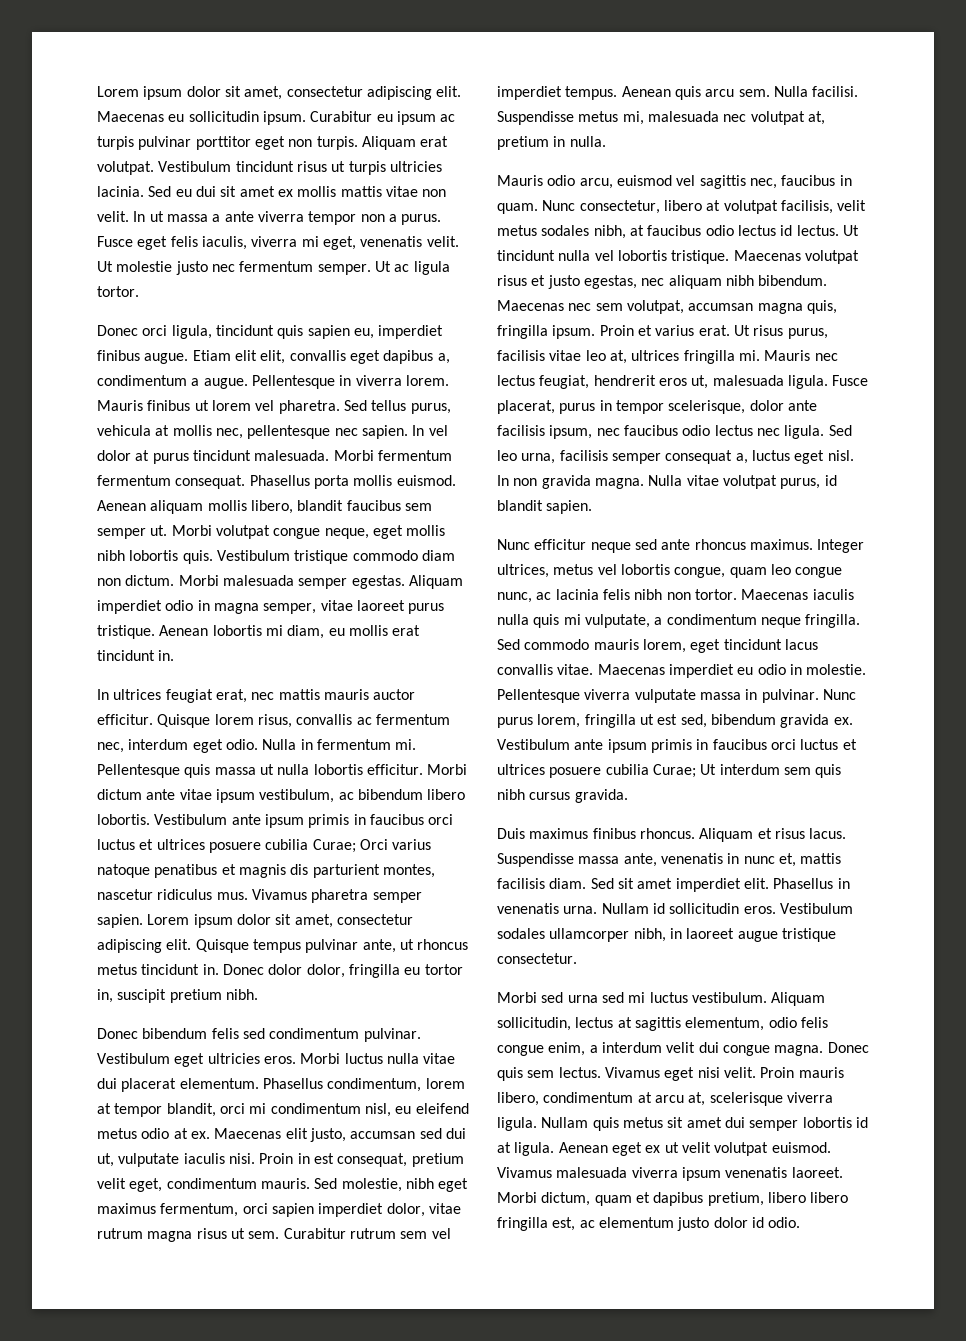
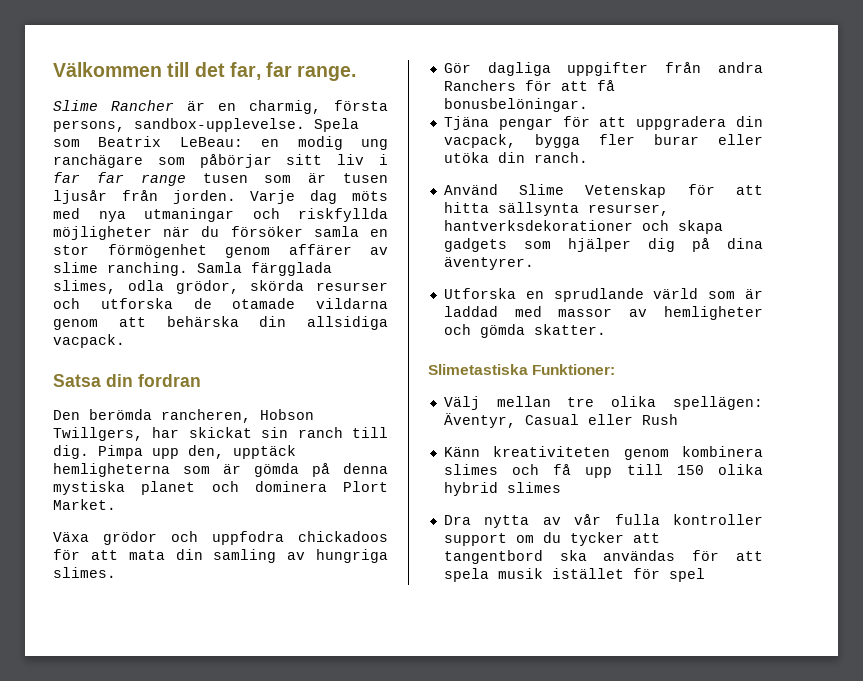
[97,86,462,100] [97,111,456,125] [97,136,449,150] [97,161,442,175] [97,186,447,197] [97,211,442,225] [97,236,459,250] [97,261,450,275] [97,286,139,297] [97,325,444,339] [97,350,450,364] [97,375,449,389] [97,400,451,414] [97,425,448,439] [97,450,452,464] [97,475,456,489] [97,500,432,514] [97,525,446,539] [97,550,455,564] [97,575,463,589] [97,600,445,614] [97,625,421,639] [97,650,175,661] [97,689,416,703] [97,714,450,728] [97,739,417,753] [97,764,468,778] [97,789,466,803] [97,814,454,828] [97,839,432,853] [97,864,435,878] [97,889,422,903] [97,914,413,928] [97,939,469,953] [97,964,463,978] [97,989,258,1003] [97,1028,421,1042] [97,1053,456,1067] [97,1078,465,1092] [97,1103,469,1117] [97,1128,466,1142] [97,1153,464,1167] [97,1178,469,1192] [97,1203,461,1217] [97,1228,451,1242] [497,86,859,100] [497,111,825,125] [497,136,606,150] [497,175,852,189] [497,200,867,214] [497,225,859,239] [497,250,859,264] [497,275,828,289] [497,300,837,314] [497,325,828,339] [497,350,838,364] [497,375,869,389] [497,400,817,414] [497,425,852,439] [497,450,854,464] [497,475,837,489] [497,500,593,514] [497,539,865,553] [497,564,843,578] [497,589,854,603] [497,614,861,628] [497,639,818,653] [497,664,867,678] [497,689,856,703] [497,714,853,728] [497,739,857,753] [497,764,842,778] [497,789,628,803] [497,828,847,842] [497,853,842,867] [497,878,850,892] [497,903,853,914] [497,928,836,942] [497,953,577,964] [497,992,826,1006] [497,1017,828,1031] [497,1042,869,1056] [497,1067,844,1081] [497,1092,833,1106] [497,1117,868,1131] [497,1142,831,1156] [497,1167,843,1181] [497,1192,849,1206] [497,1217,801,1231] Lorem ipsum dolor sit amet, consectetur adipiscing elit. Maecenas eu sollicitudin ipsum. Curabitur eu ipsum ac turpis pulvinar porttitor eget non turpis. Aliquam erat volutpat. Vestibulum tincidunt risus ut turpis ultricies lacinia. Sed eu dui sit amet ex mollis mattis vitae non velit. In ut massa a ante viverra tempor non a purus. Fusce eget felis iaculis, viverra mi eget, venenatis velit. Ut molestie justo nec fermentum semper. Ut ac ligula tortor. // Donec orci ligula, tincidunt quis sapien eu, imperdiet finibus augue. Etiam elit elit, convallis eget dapibus a, condimentum a augue. Pellentesque in viverra lorem. Mauris finibus ut lorem vel pharetra. Sed tellus purus, vehicula at mollis nec, pellentesque nec sapien. In vel dolor at purus tincidunt malesuada. Morbi fermentum fermentum consequat. Phasellus porta mollis euismod. Aenean aliquam mollis libero, blandit faucibus sem semper ut. Morbi volutpat congue neque, eget mollis nibh lobortis quis. Vestibulum tristique commodo diam non dictum. Morbi malesuada semper egestas. Aliquam imperdiet odio in magna semper, vitae laoreet purus tristique. Aenean lobortis mi diam, eu mollis erat tincidunt in. // In ultrices feugiat erat, nec mattis mauris auctor efficitur. Quisque lorem risus, convallis ac fermentum nec, interdum eget odio. Nulla in fermentum mi. Pellentesque quis massa ut nulla lobortis efficitur. Morbi dictum ante vitae ipsum vestibulum, ac bibendum libero lobortis. Vestibulum ante ipsum primis in faucibus orci luctus et ultrices posuere cubilia Curae; Orci varius natoque penatibus et magnis dis parturient montes, nascetur ridiculus mus. Vivamus pharetra semper sapien. Lorem ipsum dolor sit amet, consectetur adipiscing elit. Quisque tempus pulvinar ante, ut rhoncus metus tincidunt in. Donec dolor dolor, fringilla eu tortor in, suscipit pretium nibh. // Donec bibendum felis sed condimentum pulvinar. Vestibulum eget ultricies eros. Morbi luctus nulla vitae dui placerat elementum. Phasellus condimentum, lorem at tempor blandit, orci mi condimentum nisl, eu eleifend metus odio at ex. Maecenas elit justo, accumsan sed dui ut, vulputate iaculis nisi. Proin in est consequat, pretium velit eget, condimentum mauris. Sed molestie, nibh eget maximus fermentum, orci sapien imperdiet dolor, vitae rutrum magna risus ut sem. Curabitur rutrum sem vel imperdiet tempus. Aenean quis arcu sem. Nulla facilisi. Suspendisse metus mi, malesuada nec volutpat at, pretium in nulla. // Mauris odio arcu, euismod vel sagittis nec, faucibus in quam. Nunc consectetur, libero at volutpat facilisis, velit metus sodales nibh, at faucibus odio lectus id lectus. Ut tincidunt nulla vel lobortis tristique. Maecenas volutpat risus et justo egestas, nec aliquam nibh bibendum. Maecenas nec sem volutpat, accumsan magna quis, fringilla ipsum. Proin et varius erat. Ut risus purus, facilisis vitae leo at, ultrices fringilla mi. Mauris nec lectus feugiat, hendrerit eros ut, malesuada ligula. Fusce placerat, purus in tempor scelerisque, dolor ante facilisis ipsum, nec faucibus odio lectus nec ligula. Sed leo urna, facilisis semper consequat a, luctus eget nisl. In non gravida magna. Nulla vitae volutpat purus, id blandit sapien. // Nunc efficitur neque sed ante rhoncus maximus. Integer ultrices, metus vel lobortis congue, quam leo congue nunc, ac lacinia felis nibh non tortor. Maecenas iaculis nulla quis mi vulputate, a condimentum neque fringilla. Sed commodo mauris lorem, eget tincidunt lacus convallis vitae. Maecenas imperdiet eu odio in molestie. Pellentesque viverra vulputate massa in pulvinar. Nunc purus lorem, fringilla ut est sed, bibendum gravida ex. Vestibulum ante ipsum primis in faucibus orci luctus et ultrices posuere cubilia Curae; Ut interdum sem quis nibh cursus gravida. // Duis maximus finibus rhoncus. Aliquam et risus lacus. Suspendisse massa ante, venenatis in nunc et, mattis facilisis diam. Sed sit amet imperdiet elit. Phasellus in venenatis urna. Nullam id sollicitudin eros. Vestibulum sodales ullamcorper nibh, in laoreet augue tristique consectetur. // Morbi sed urna sed mi luctus vestibulum. Aliquam sollicitudin, lectus at sagittis elementum, odio felis congue enim, a interdum velit dui congue magna. Donec quis sem lectus. Vivamus eget nisi velit. Proin mauris libero, condimentum at arcu at, scelerisque viverra ligula. Nullam quis metus sit amet dui semper lobortis id at ligula. Aenean eget ex ut velit volutpat euismod. Vivamus malesuada viverra ipsum venenatis laoreet. Morbi dictum, quam et dapibus pretium, libero libero fringilla est, ac elementum justo dolor id odio. -> [53,62,357,81] [53,100,388,114] [53,118,359,132] [53,136,388,150] [53,154,389,168] [53,172,388,186] [53,190,388,204] [53,208,388,222] [53,226,388,240] [53,244,388,258] [53,262,332,276] [53,280,388,294] [53,298,388,309] [53,316,388,330] [53,334,125,348] [53,374,201,387] [53,409,314,423] [53,427,388,441] [53,445,296,459] [53,463,388,477] [53,481,388,495] [53,499,116,510] [53,531,388,545] [53,549,388,563] [53,567,116,578] [443,62,763,76] [443,80,615,91] [443,98,588,112] [443,116,763,130] [443,134,763,148] [443,152,588,163] [443,184,763,198] [443,202,669,216] [443,220,723,234] [443,238,763,252] [443,257,534,270] [443,288,763,302] [443,306,763,320] [443,324,606,338] [428,364,616,375] [443,396,763,410] [443,413,678,428] [443,446,763,460] [443,464,763,478] [443,482,561,496] [443,514,763,528] [443,532,660,546] [443,550,763,564] [443,568,705,582] Välkommen till det far, far range. // Slime Rancher är en charmig, första persons, sandbox-upplevelse. Spela som Beatrix LeBeau: en modig ung ranchägare som påbörjar sitt liv i far far range tusen som är tusen ljusår från jorden. Varje dag möts med nya utmaningar och riskfyllda möjligheter när du försöker samla en stor förmögenhet genom affärer av slime ranching. Samla färgglada slimes, odla grödor, skörda resurser och utforska de otamade vildarna genom att behärska din allsidiga vacpack. // Satsa din fordran // Den berömda rancheren, Hobson Twillgers, har skickat sin ranch till dig. Pimpa upp den, upptäck hemligheterna som är gömda på denna mystiska planet och dominera Plort Market. // Växa grödor och uppfodra chickadoos för att mata din samling av hungriga slimes. // Gör dagliga uppgifter från andra Ranchers för att få bonusbelöningar. // Tjäna pengar för att uppgradera din vacpack, bygga fler burar eller utöka din ranch. // Använd Slime Vetenskap för att hitta sällsynta resurser, hantverksdekorationer och skapa gadgets som hjälper dig på dina äventyrer. // Utforska en sprudlande värld som är laddad med massor av hemligheter och gömda skatter. // Slimetastiska Funktioner: // Välj mellan tre olika spellägen: Äventyr, Casual eller Rush // Känn kreativiteten genom kombinera slimes och få upp till 150 olika hybrid slimes // Dra nytta av vår fulla kontroller support om du tycker att tangentbord ska användas för att spela musik istället för spel

